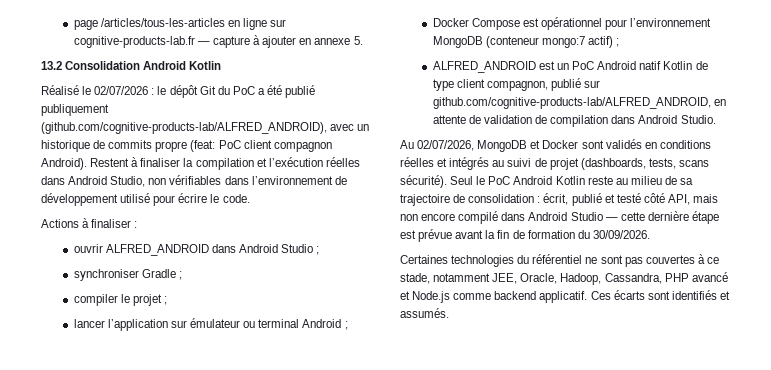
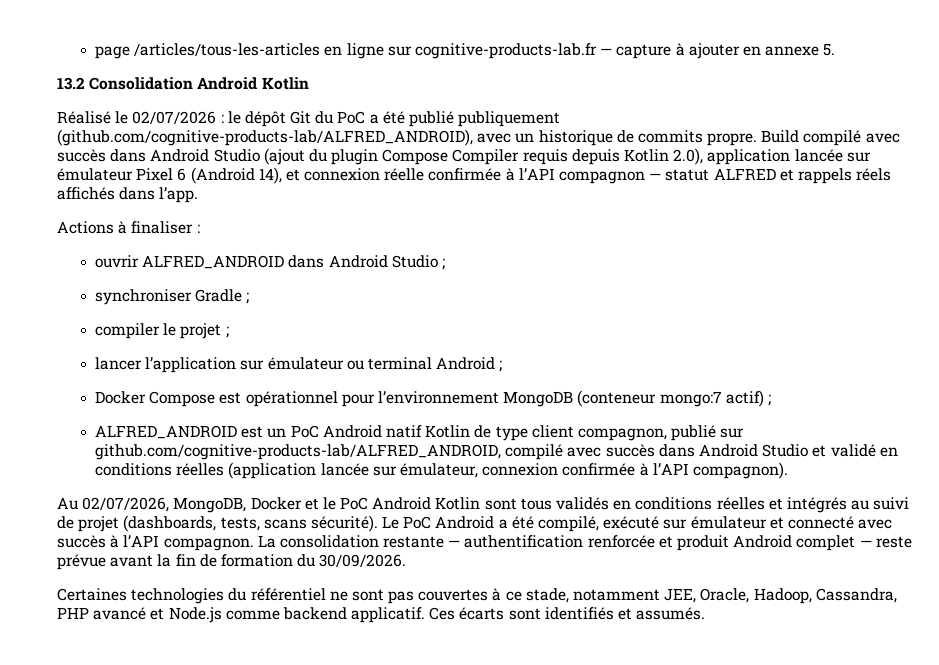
[155,140,332,152] [41,157,360,170] [41,175,347,187] [41,193,250,206] propre (feat: PoC client compagnon Android). Restent à finaliser la compilation et l’exécution réelles dans Android Studio, non vérifiables dans l’environnement de développement utilisé pour écrire le code. -> [707,130,900,146] [57,148,871,165] [57,167,892,184] [57,187,199,203] propre. Build compilé avec succès dans Android Studio (ajout du plugin Compose Compiler requis depuis Kotlin 2.0), application lancée sur émulateur Pixel 6 (Android 14), et connexion réelle confirmée à l’API compagnon — statut ALFRED et rappels réels affichés dans l’app.
[713,99,726,106] [432,115,716,127] [400,140,604,152] en attente de validation de compilation dans Android Studio. // Au 02/07/2026, MongoDB et Docker sont -> [505,444,898,460] [95,462,788,479] [57,497,552,513] compilé avec succès dans Android Studio et validé en conditions réelles (application lancée sur émulateur, connexion confirmée à l’API compagnon). // Au 02/07/2026, MongoDB, Docker et le PoC Android Kotlin sont tous
[450,176,694,185] [400,193,719,206] [400,211,719,224] [400,230,416,239] Seul le PoC Android Kotlin reste au milieu de sa trajectoire de consolidation : écrit, publié et testé côté API, mais non encore compilé dans Android Studio — cette dernière étape est -> [382,516,893,532] [57,535,912,551] Le PoC Android a été compilé, exécuté sur émulateur et connecté avec succès à l’API compagnon. La consolidation restante — authentification renforcée et produit Android complet — reste

